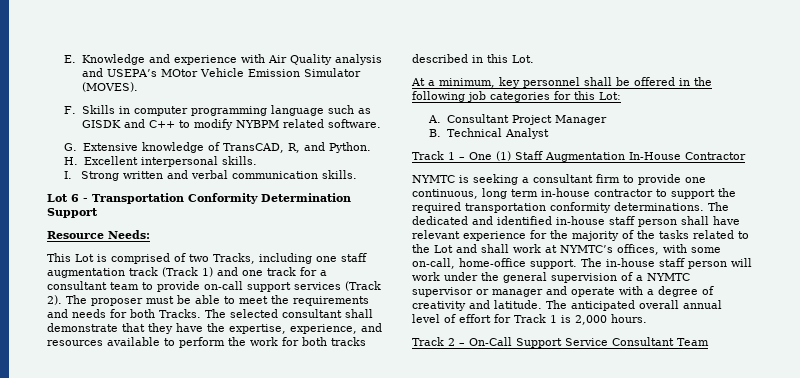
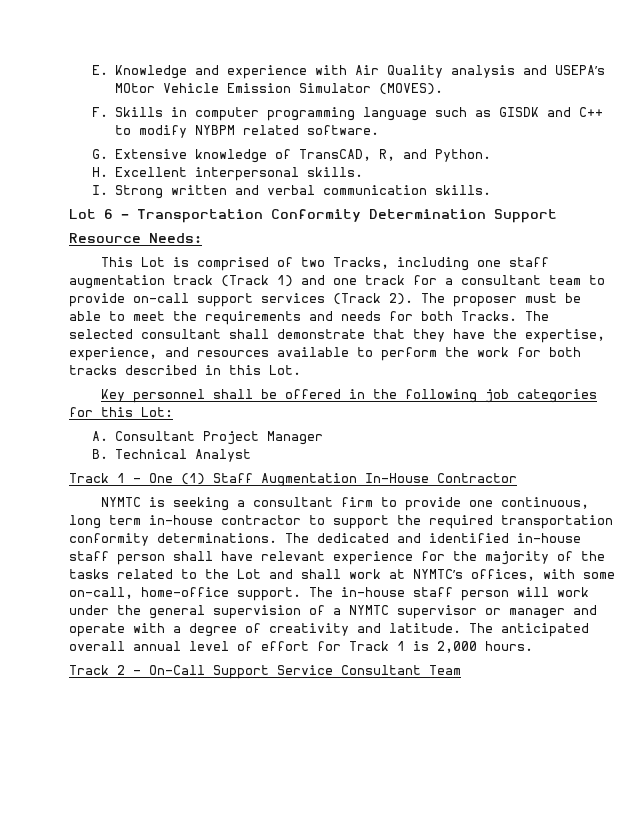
[411,77,520,88] At a minimum, key -> [101,389,126,402] Key

